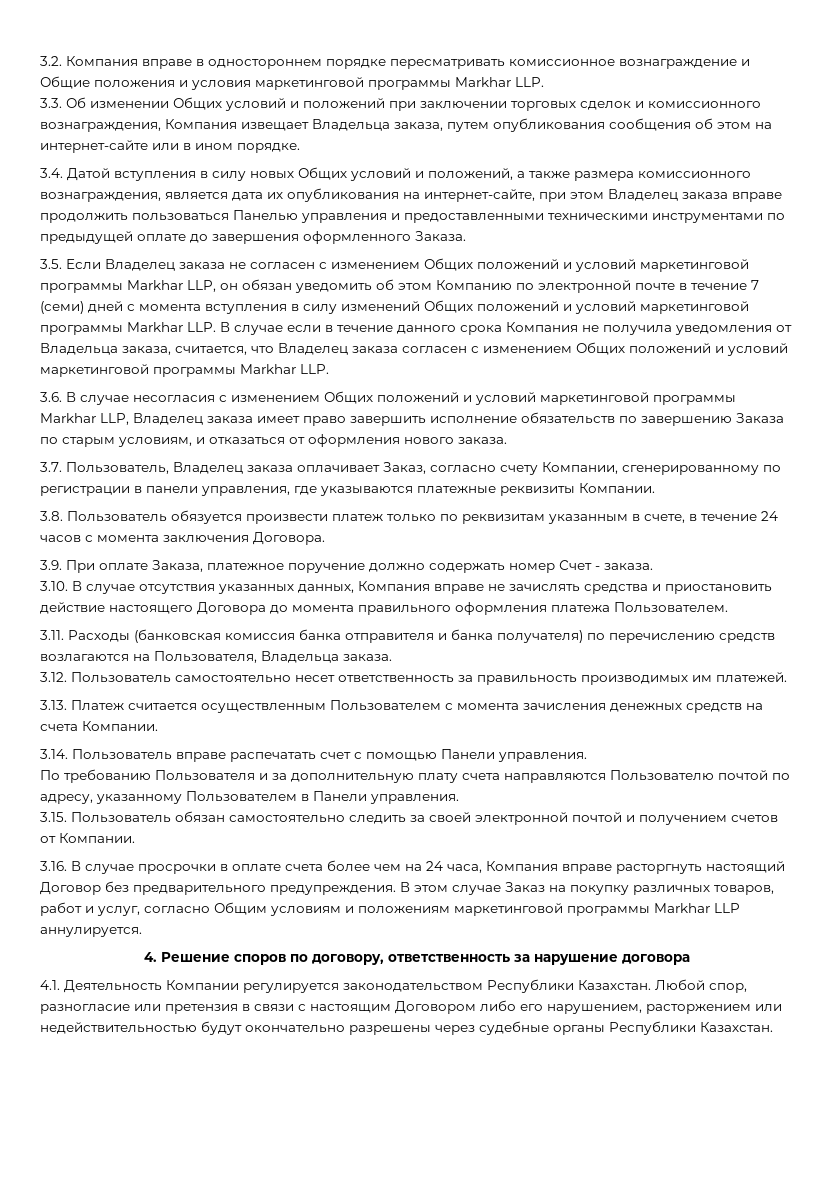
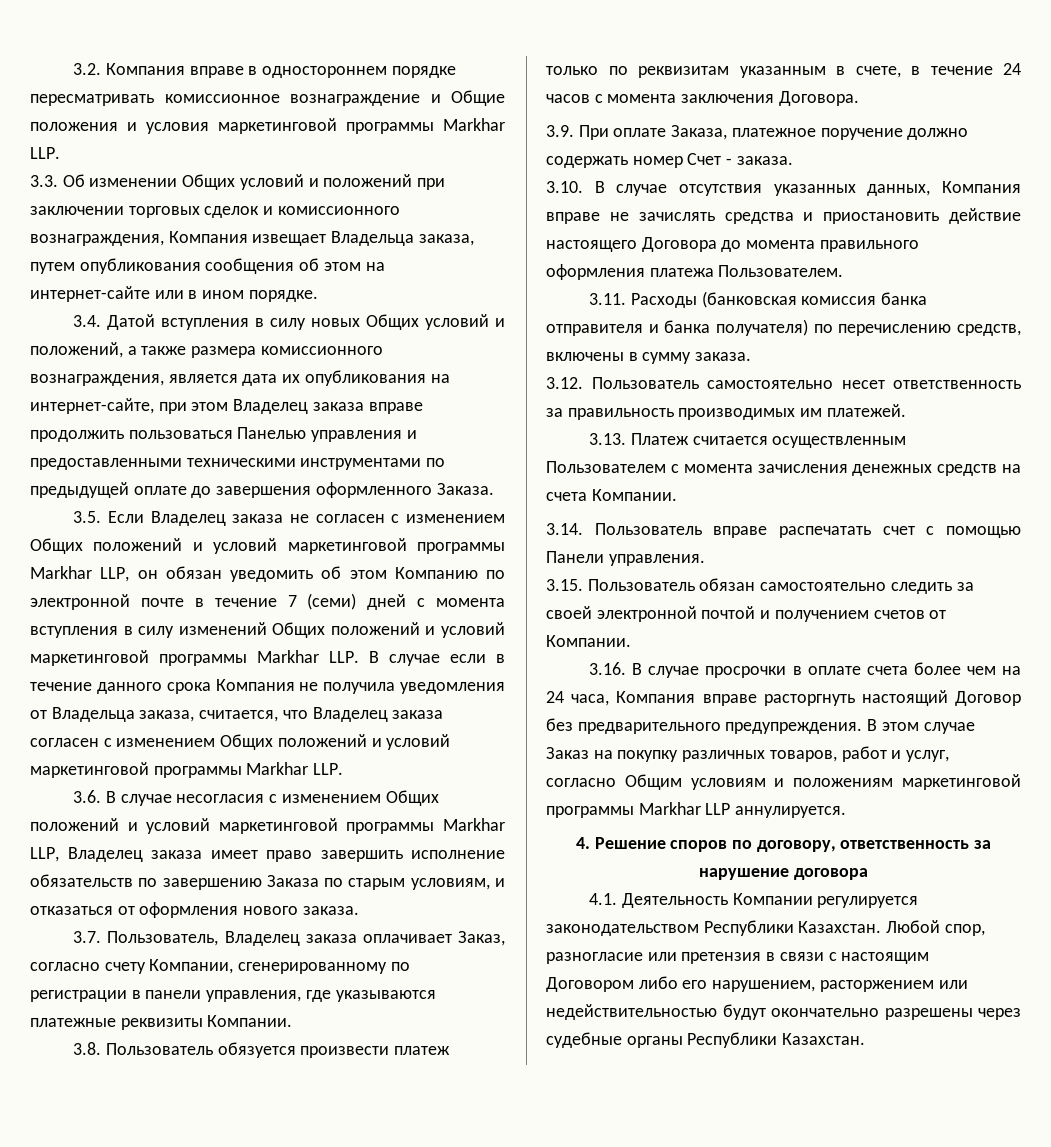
[719,633,775,643] [40,651,339,663] средств возлагаются на Пользователя, Владельца -> [957,324,1021,336] [546,352,692,364] средств, включены в сумму
[40,769,790,783] [40,791,459,804] // По требованию Пользователя и за дополнительную плату счета направляются Пользователю почтой по адресу, указанному Пользователем в Панели управления. -> (705, 560) none

